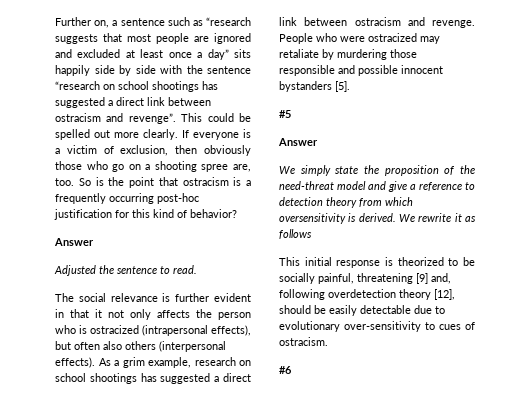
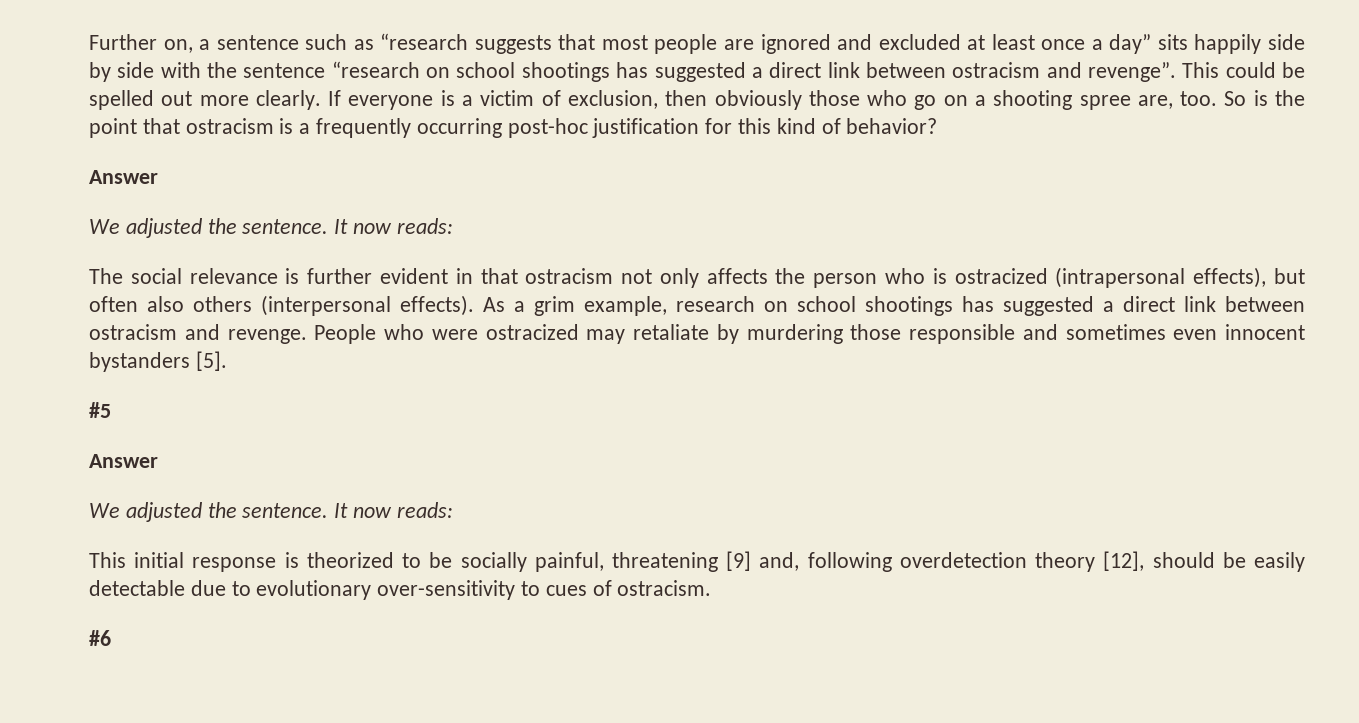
[54,265,197,276] Adjusted the sentence to read. -> [89,218,453,238] We adjusted the sentence. It now reads:
[95,309,102,318] it -> [525,268,614,284] ostracism
[358,65,398,76] possible -> [1065,324,1218,340] sometimes even
[300,165,475,176] [279,181,475,192] [279,197,413,208] [279,213,476,224] [279,229,312,239] simply state the proposition of the need-threat model and give a reference to detection theory from which oversensitivity is derived. We rewrite it as follows -> [125,502,453,522] adjusted the sentence. It now reads:

